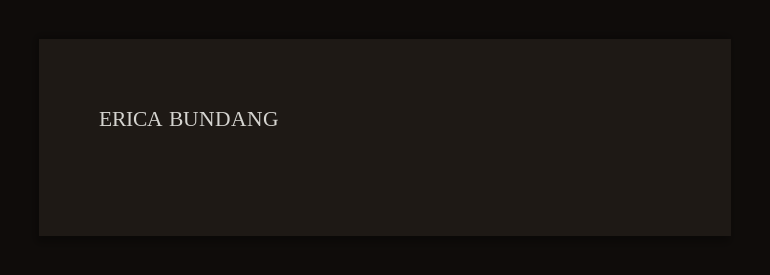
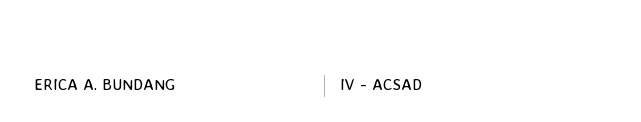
(163, 119) none -> [83,79,97,90] A.
(279, 119) none -> [340,79,422,90] // IV - ACSAD

